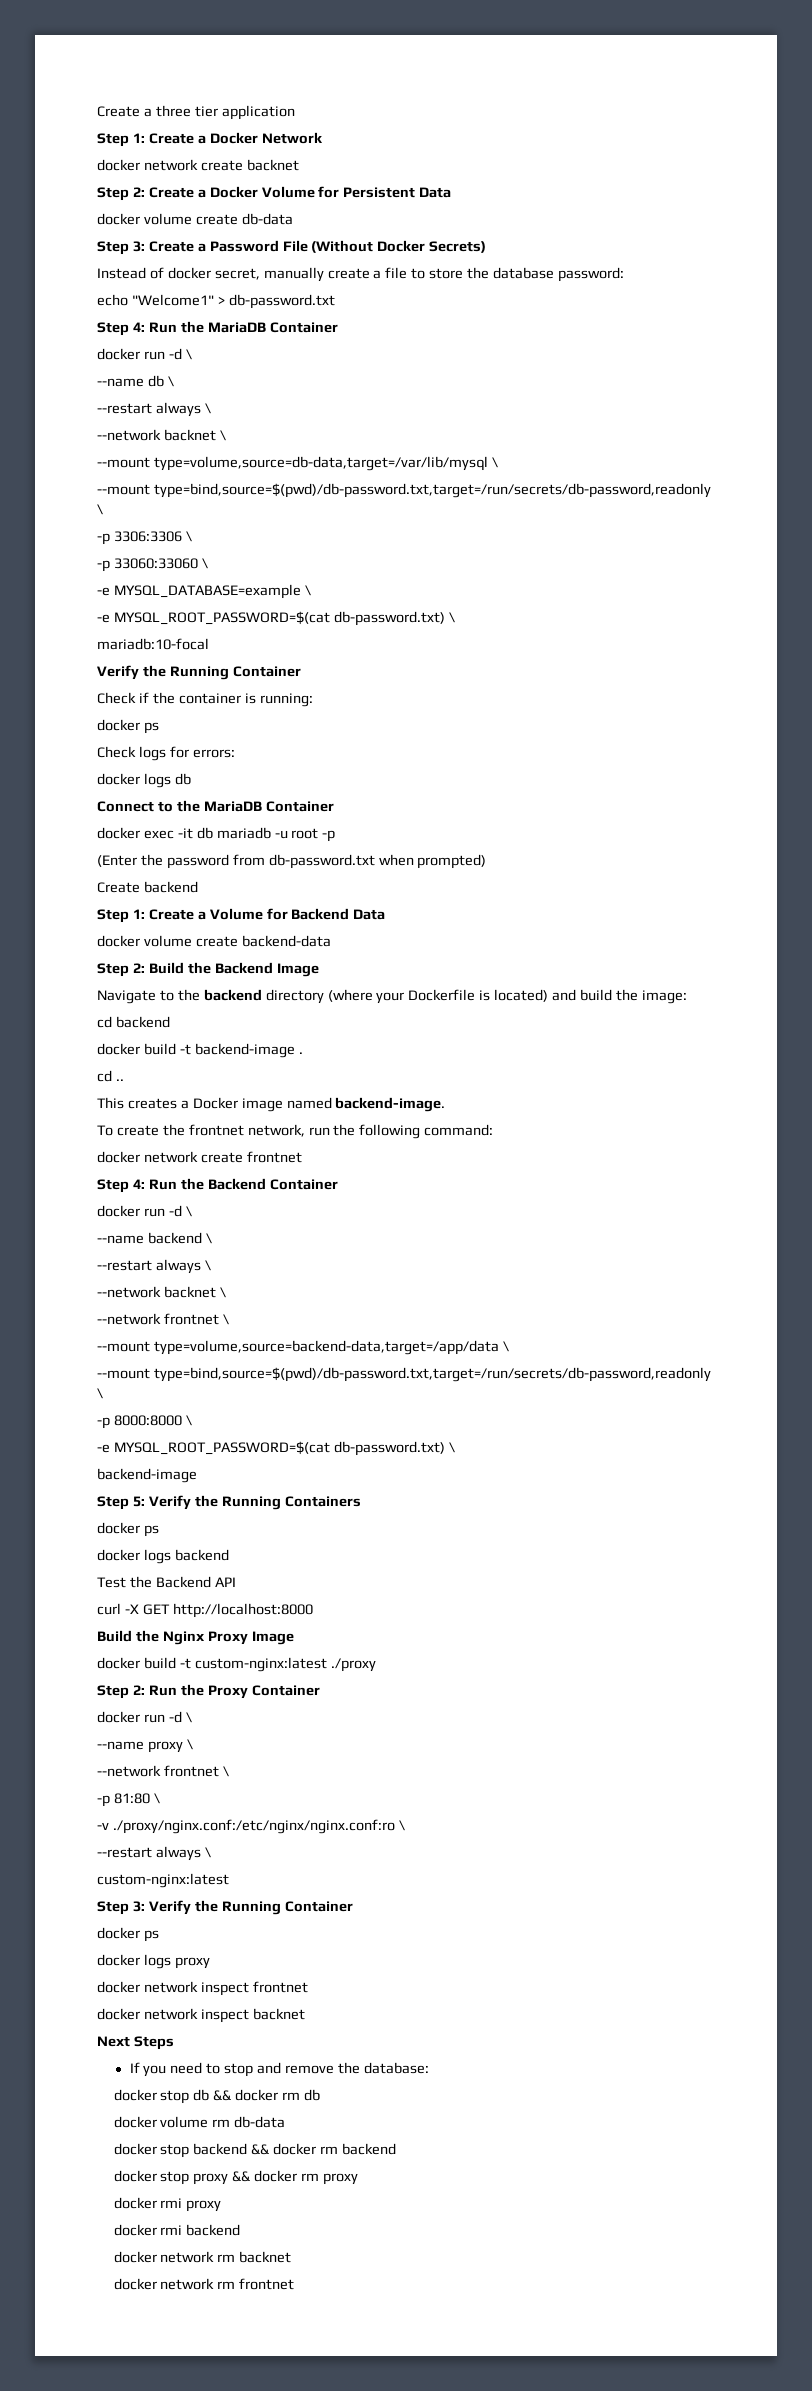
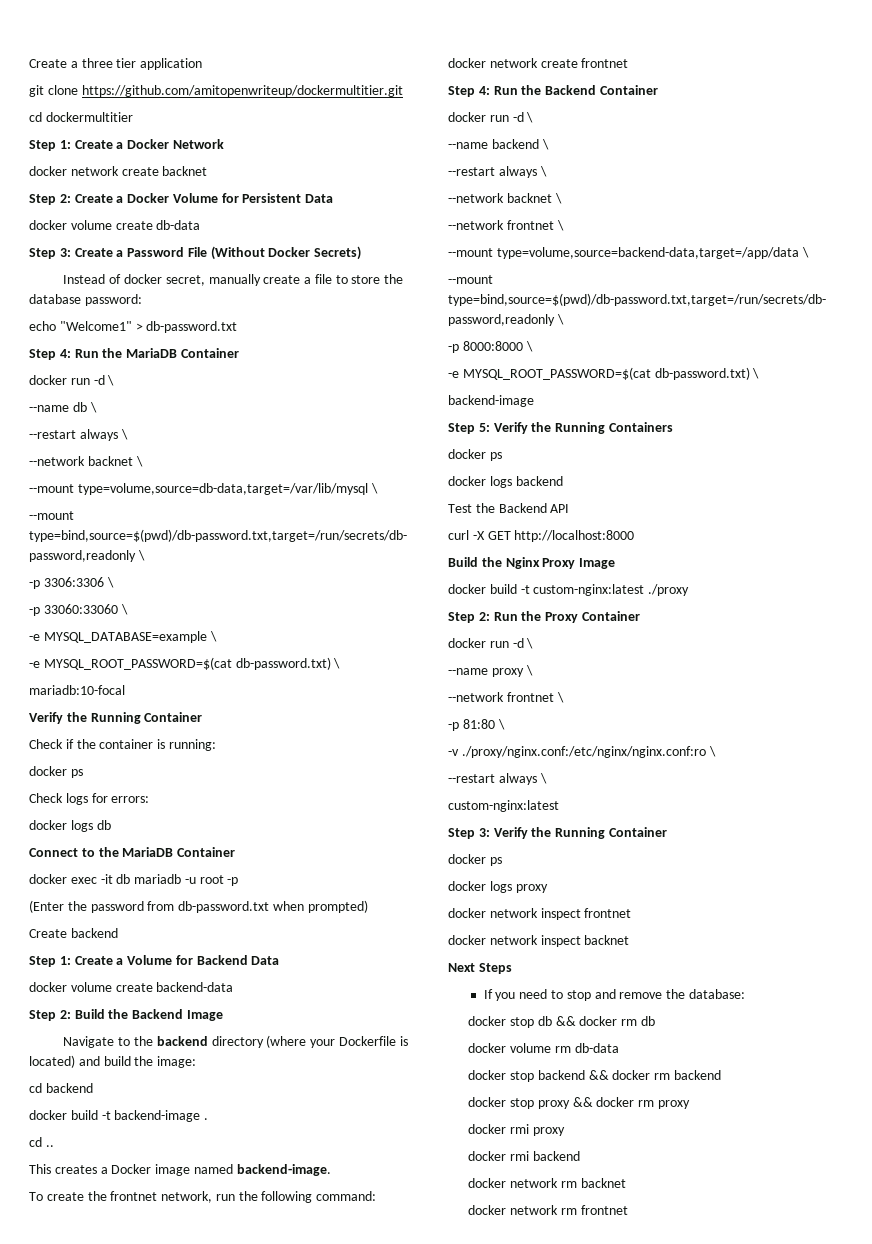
(295, 112) none -> [29,85,403,97] [29,112,133,122] // git clone https://github.com/amitopenwriteup/dockermultitier.git // cd dockermultitier

